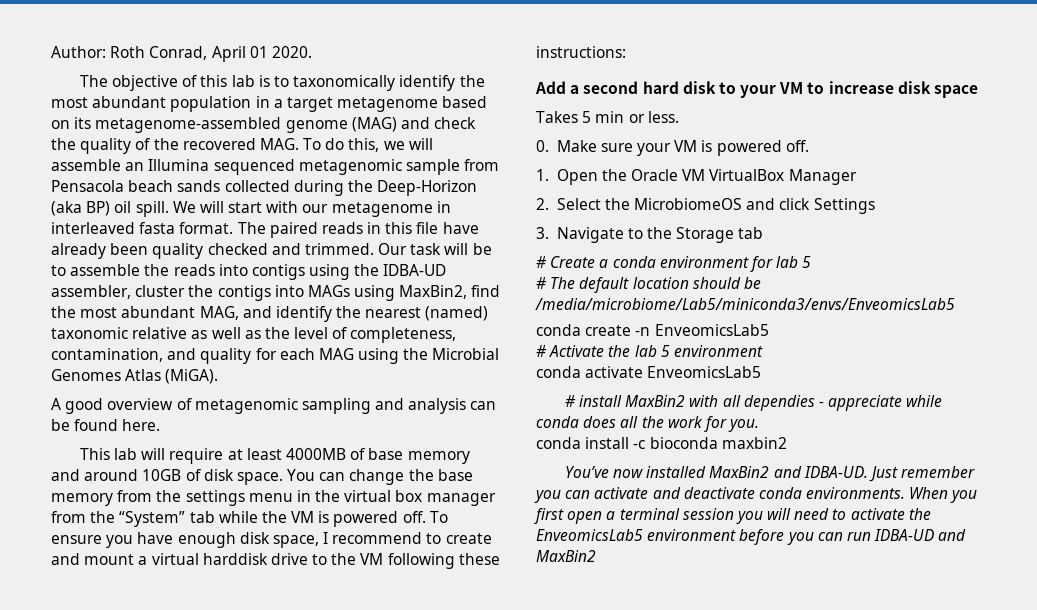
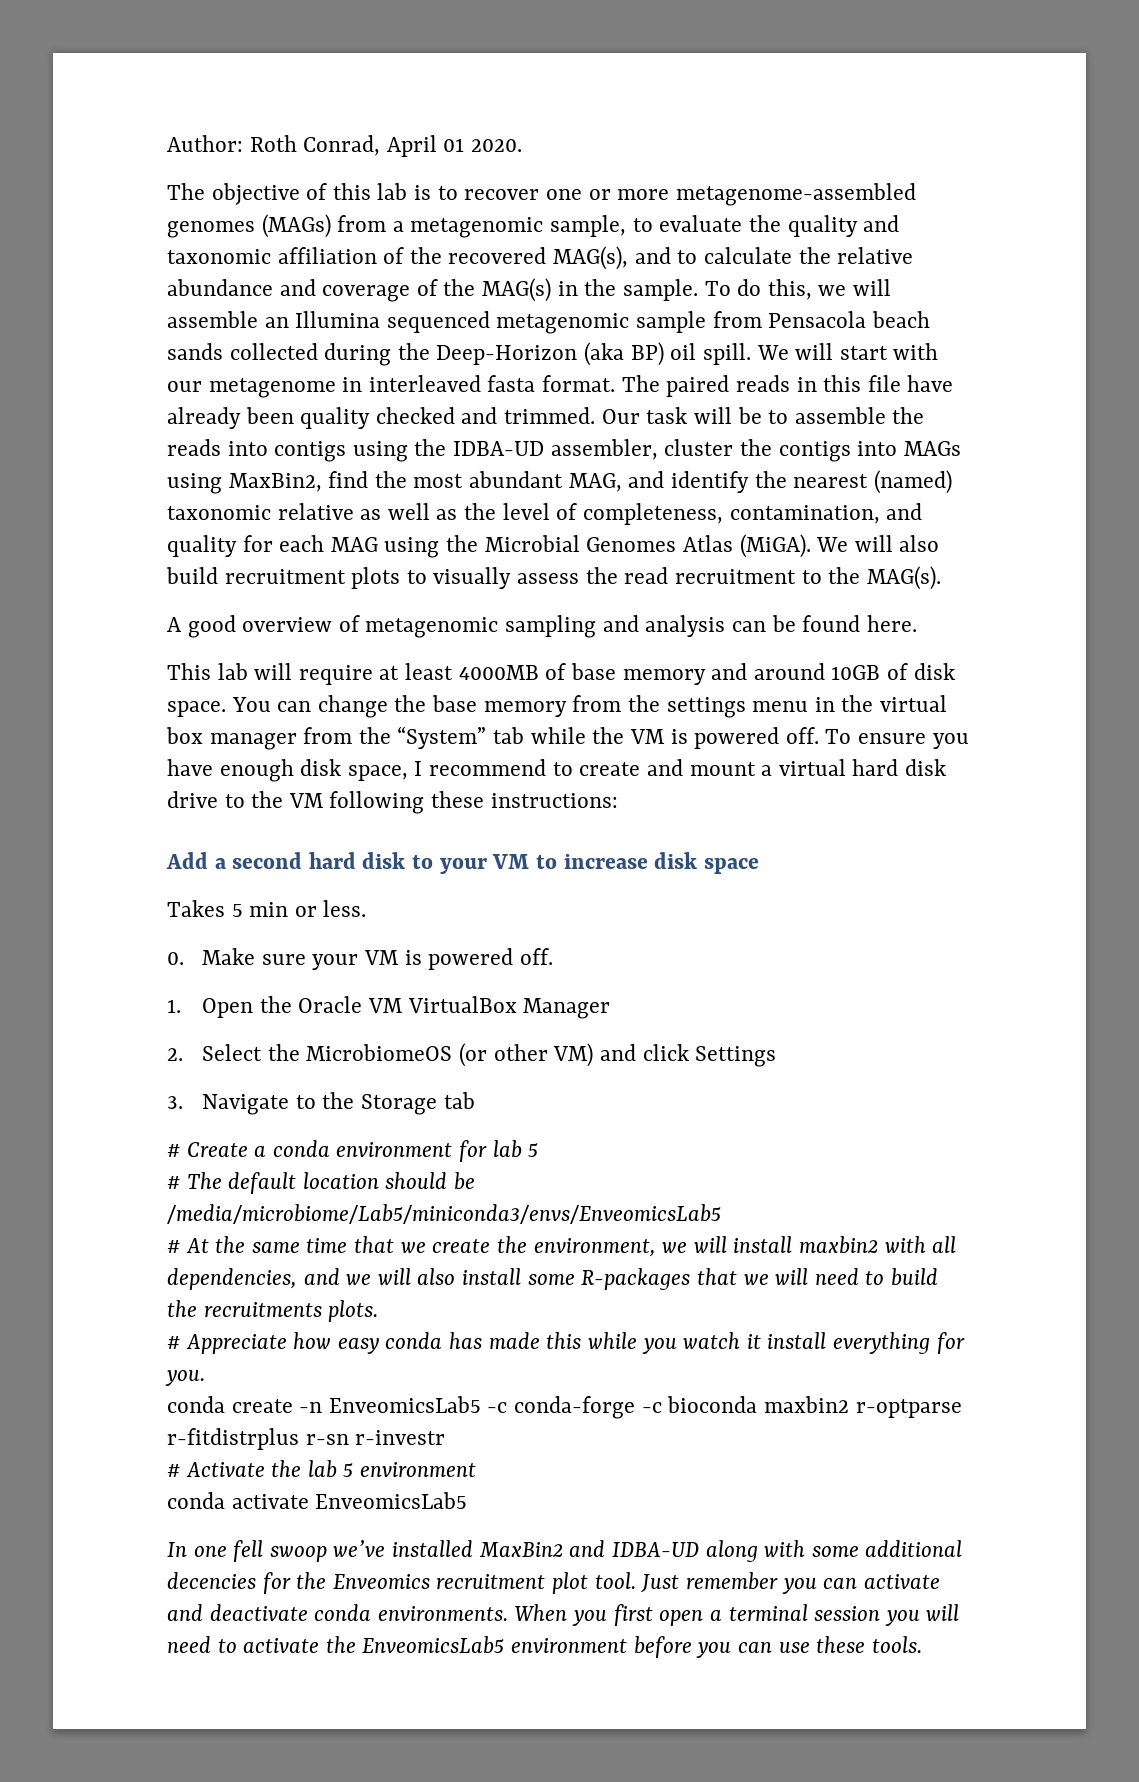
[293,75,485,91] [51,96,488,112] [51,117,477,133] [51,138,299,154] taxonomically identify the most abundant population in a target metagenome based on its metagenome-assembled genome (MAG) and check the quality of the recovered MAG. -> [464,183,916,206] [167,214,900,238] [167,246,914,270] [167,278,698,302] recover one or more metagenome-assembled genomes (MAGs) from a metagenomic sample, to evaluate the quality and taxonomic affiliation of the recovered MAG(s), and to calculate the relative abundance and coverage of the MAG(s) in the sample.
(219, 376) none -> [816,535,940,552] [166,566,941,590] We will also build recruitment plots to visually assess the read recruitment to the MAG(s).
[202,553,268,565] harddisk -> [852,759,946,776] hard disk
(743, 204) none -> [459,1043,594,1067] (or other VM)
[536,324,769,336] conda create -n EnveomicsLab5 -> [167,1236,957,1257] [167,1268,938,1290] [167,1300,379,1322] [167,1332,965,1354] [165,1370,205,1386] [167,1396,962,1419] [167,1428,446,1450] # At the same time that we create the environment, we will install maxbin2 with all dependencies, and we will also install some R-packages that we will need to build the recruitments plots. // # Appreciate how easy conda has made this while you watch it install everything for you. // conda create -n EnveomicsLab5 -c conda-forge -c bioconda maxbin2 r-optparse r-fitdistrplus r-sn r-investr
[564,395,943,411] [536,416,760,432] [536,437,787,449] [564,466,868,478] # install MaxBin2 with all dependies - appreciate while conda does all the work for you. // conda install -c bioconda maxbin2 // You’ve now installed MaxBin2 and IDBA-UD. -> [167,1540,963,1562] [167,1572,636,1594] In one fell swoop we’ve installed MaxBin2 and IDBA-UD along with some additional decencies for the Enveomics recruitment plot tool.
[846,529,967,541] [536,550,596,562] run IDBA-UD and MaxBin2 -> [778,1636,922,1653] use these tools.

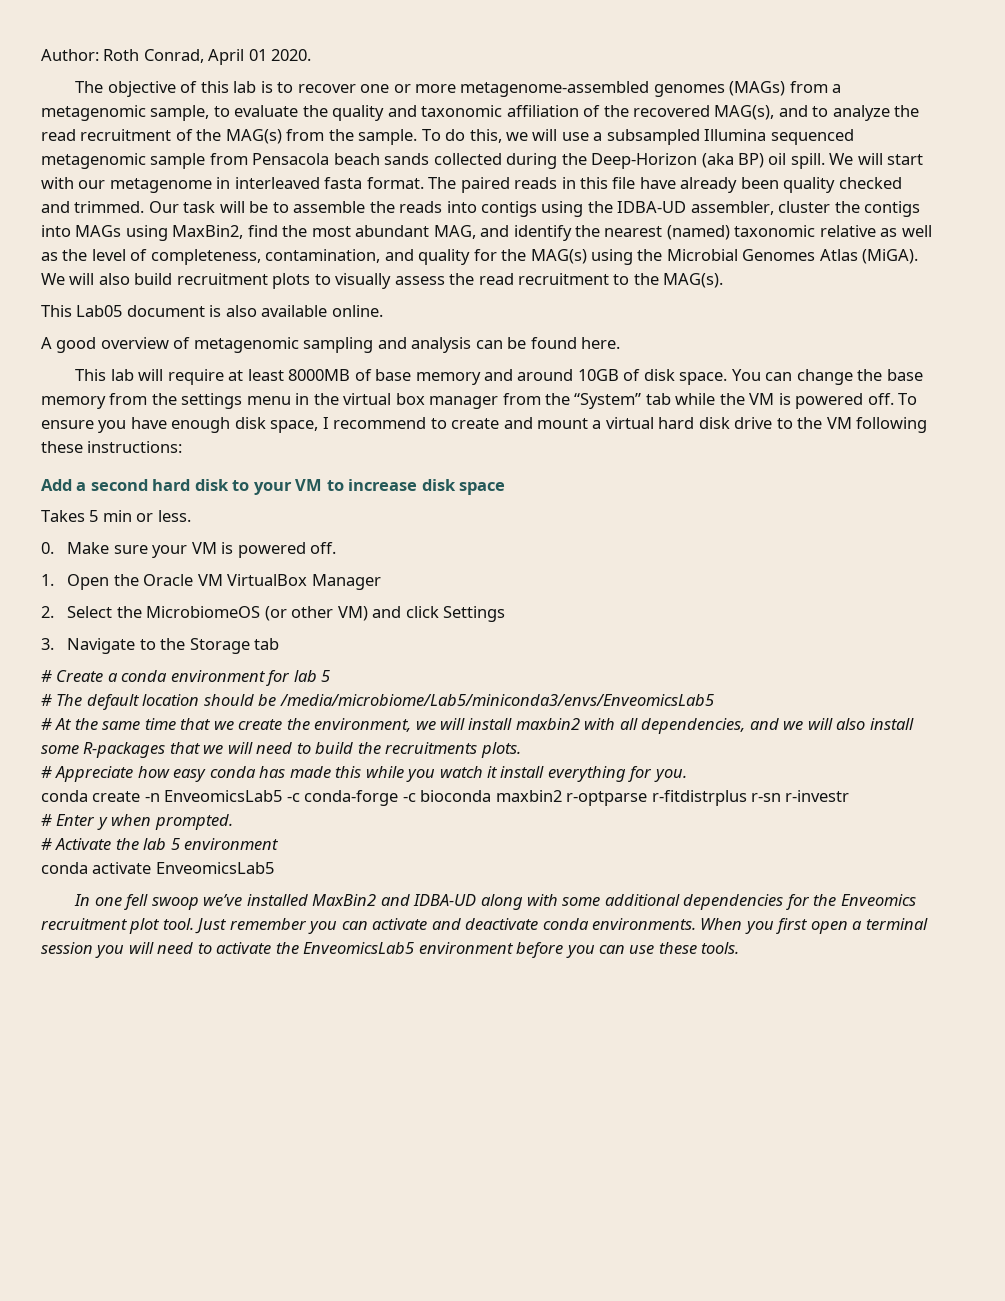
[703,247,914,264] [167,279,411,302] calculate the relative abundance and coverage -> [832,105,920,121] [41,129,172,141] analyze the read recruitment
[557,281,578,296] in -> [286,129,325,141] from
[167,311,289,328] assemble an -> [561,129,700,145] use a subsampled
[279,535,378,552] each MAG -> [501,249,587,264] the MAG(s)
(941, 578) none -> [41,305,383,317] // This Lab05 document is also available online.
[458,665,539,680] 4000MB -> [288,369,351,381] 8000MB
(446, 1437) none -> [41,814,233,830] // # Enter y when prompted.
[167,1572,256,1589] decencies -> [683,894,784,910] dependencies

